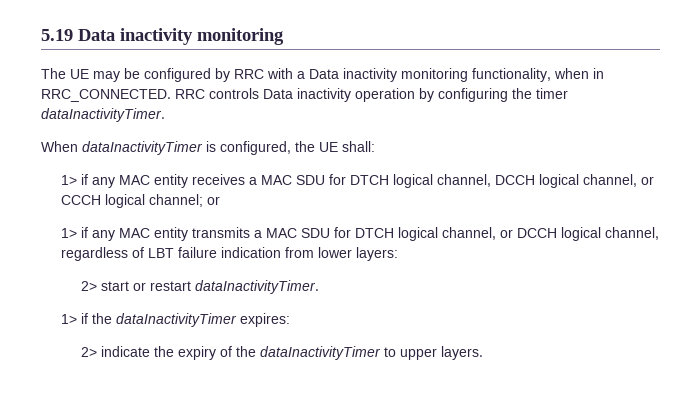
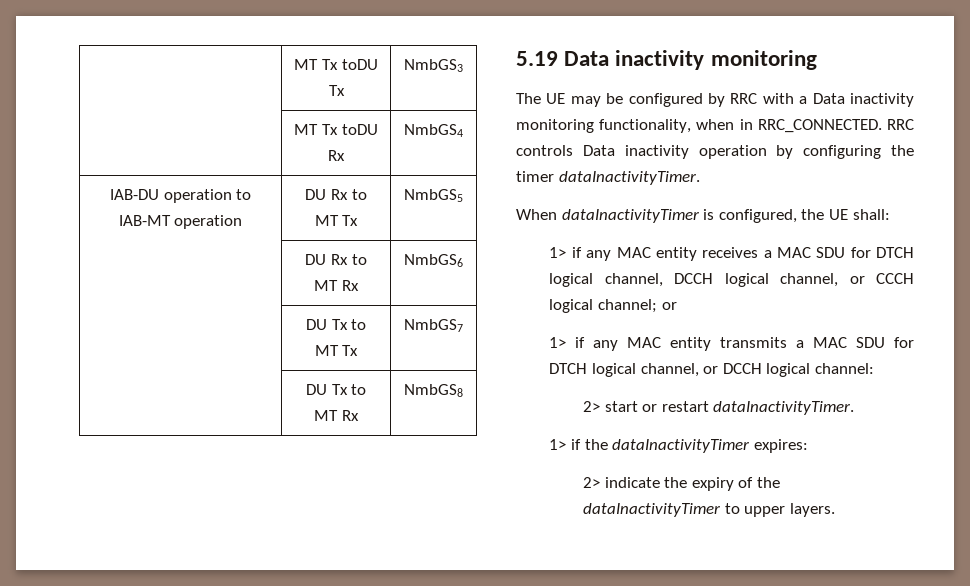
(41, 35) none -> [294,59,378,70] [328,85,345,96] [404,59,463,72] [294,124,378,135] [328,150,345,161] [404,124,463,137] [109,189,252,203] [118,215,243,229] [305,189,367,200] [314,215,359,226] [404,189,463,202] [305,254,367,265] [314,280,359,291] [404,254,463,267] [305,319,367,330] [314,345,359,356] [404,319,463,332] [305,384,367,395] [314,410,359,421] [404,384,463,397] | MT Tx toDU Tx | NmbGS3 // | MT Tx toDU Rx | NmbGS4 // IAB-DU operation to IAB-MT operation | DU Rx to MT Tx | NmbGS5 // | DU Rx to MT Rx | NmbGS6 // | DU Tx to MT Tx | NmbGS7 // | DU Tx to MT Rx | NmbGS8 //
[605,227,660,240] [61,247,399,261] channel, regardless of LBT failure indication from lower layers: -> [814,363,874,374] channel:

